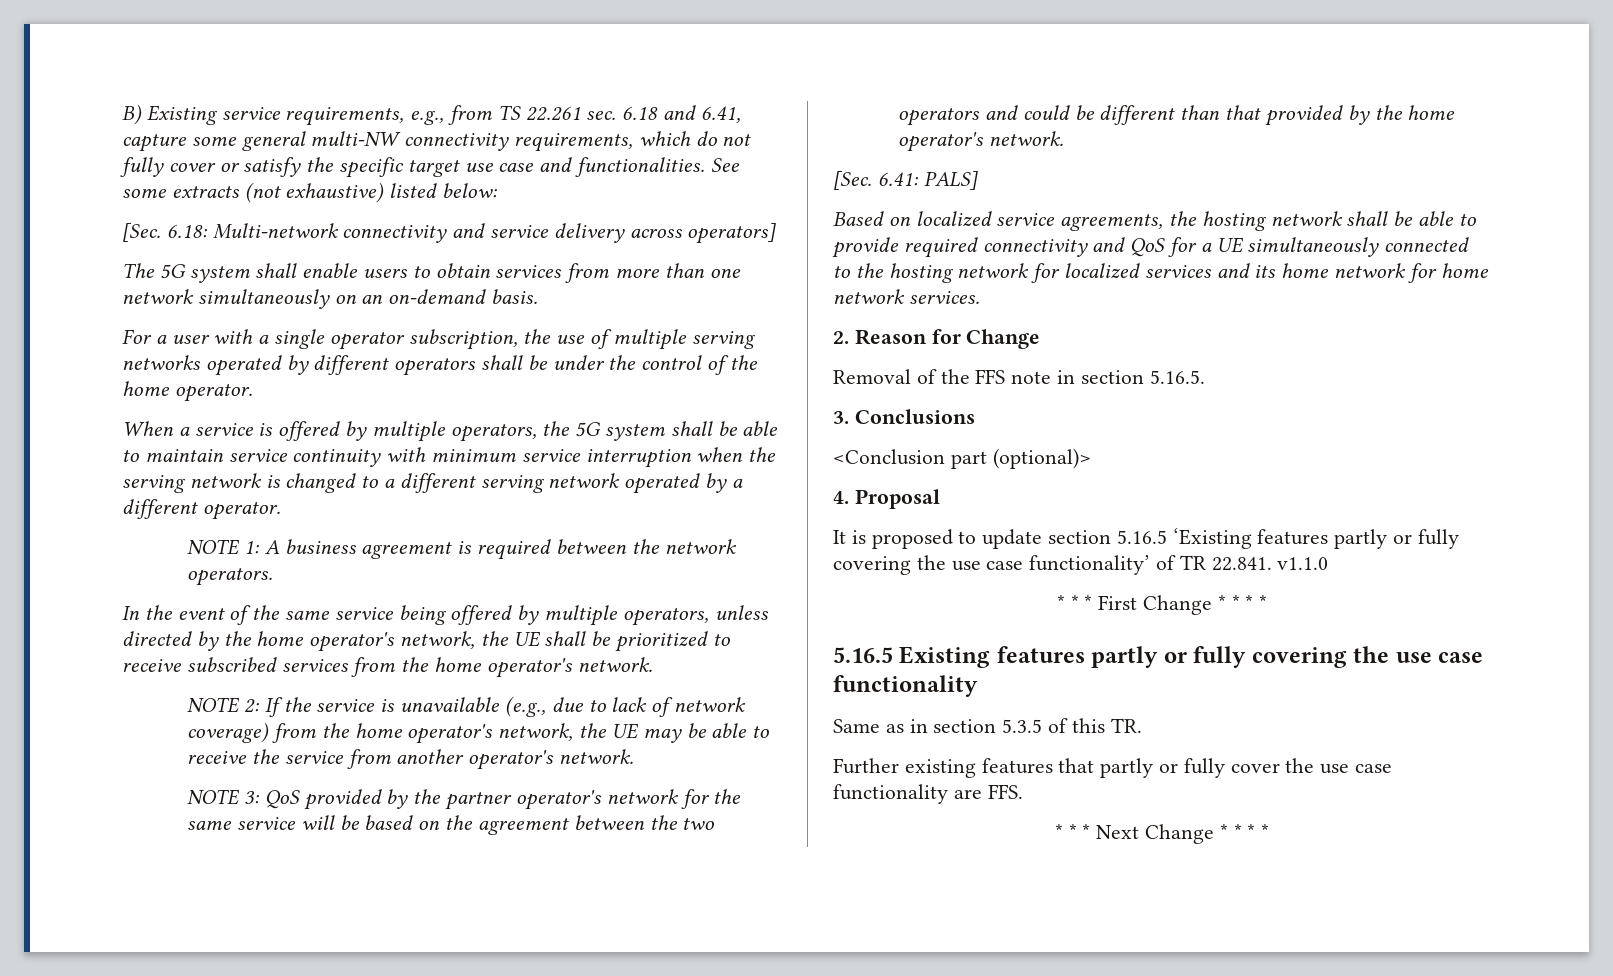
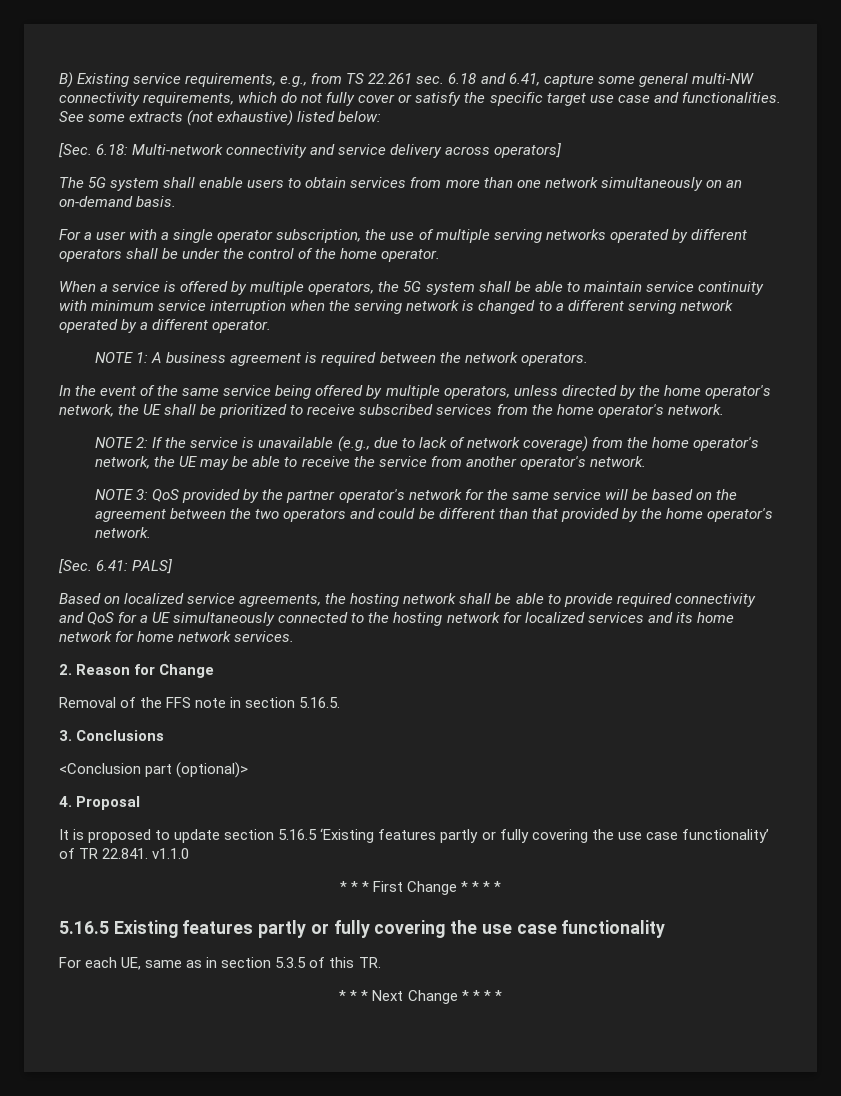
[833,719,880,733] Same -> [59,957,183,970] For each UE, same
[833,758,1393,778] [833,784,1023,804] // Further existing features that partly or fully cover the use case functionality are FFS. -> (381, 962) none

